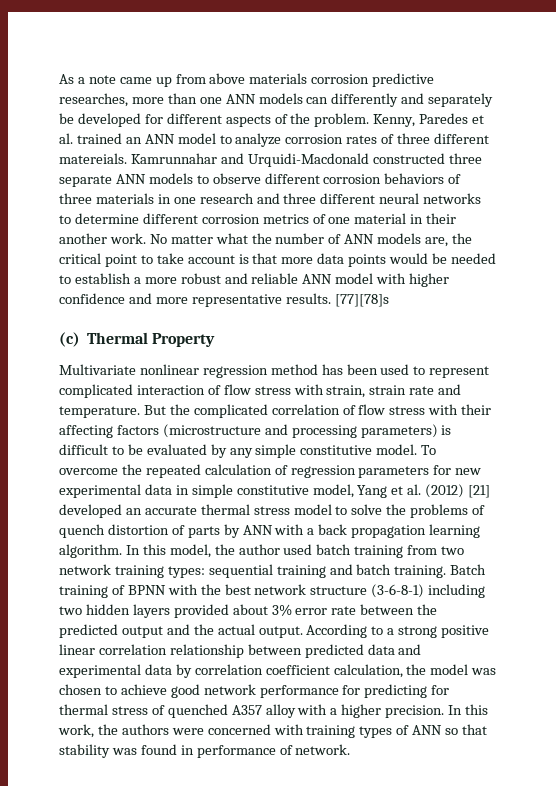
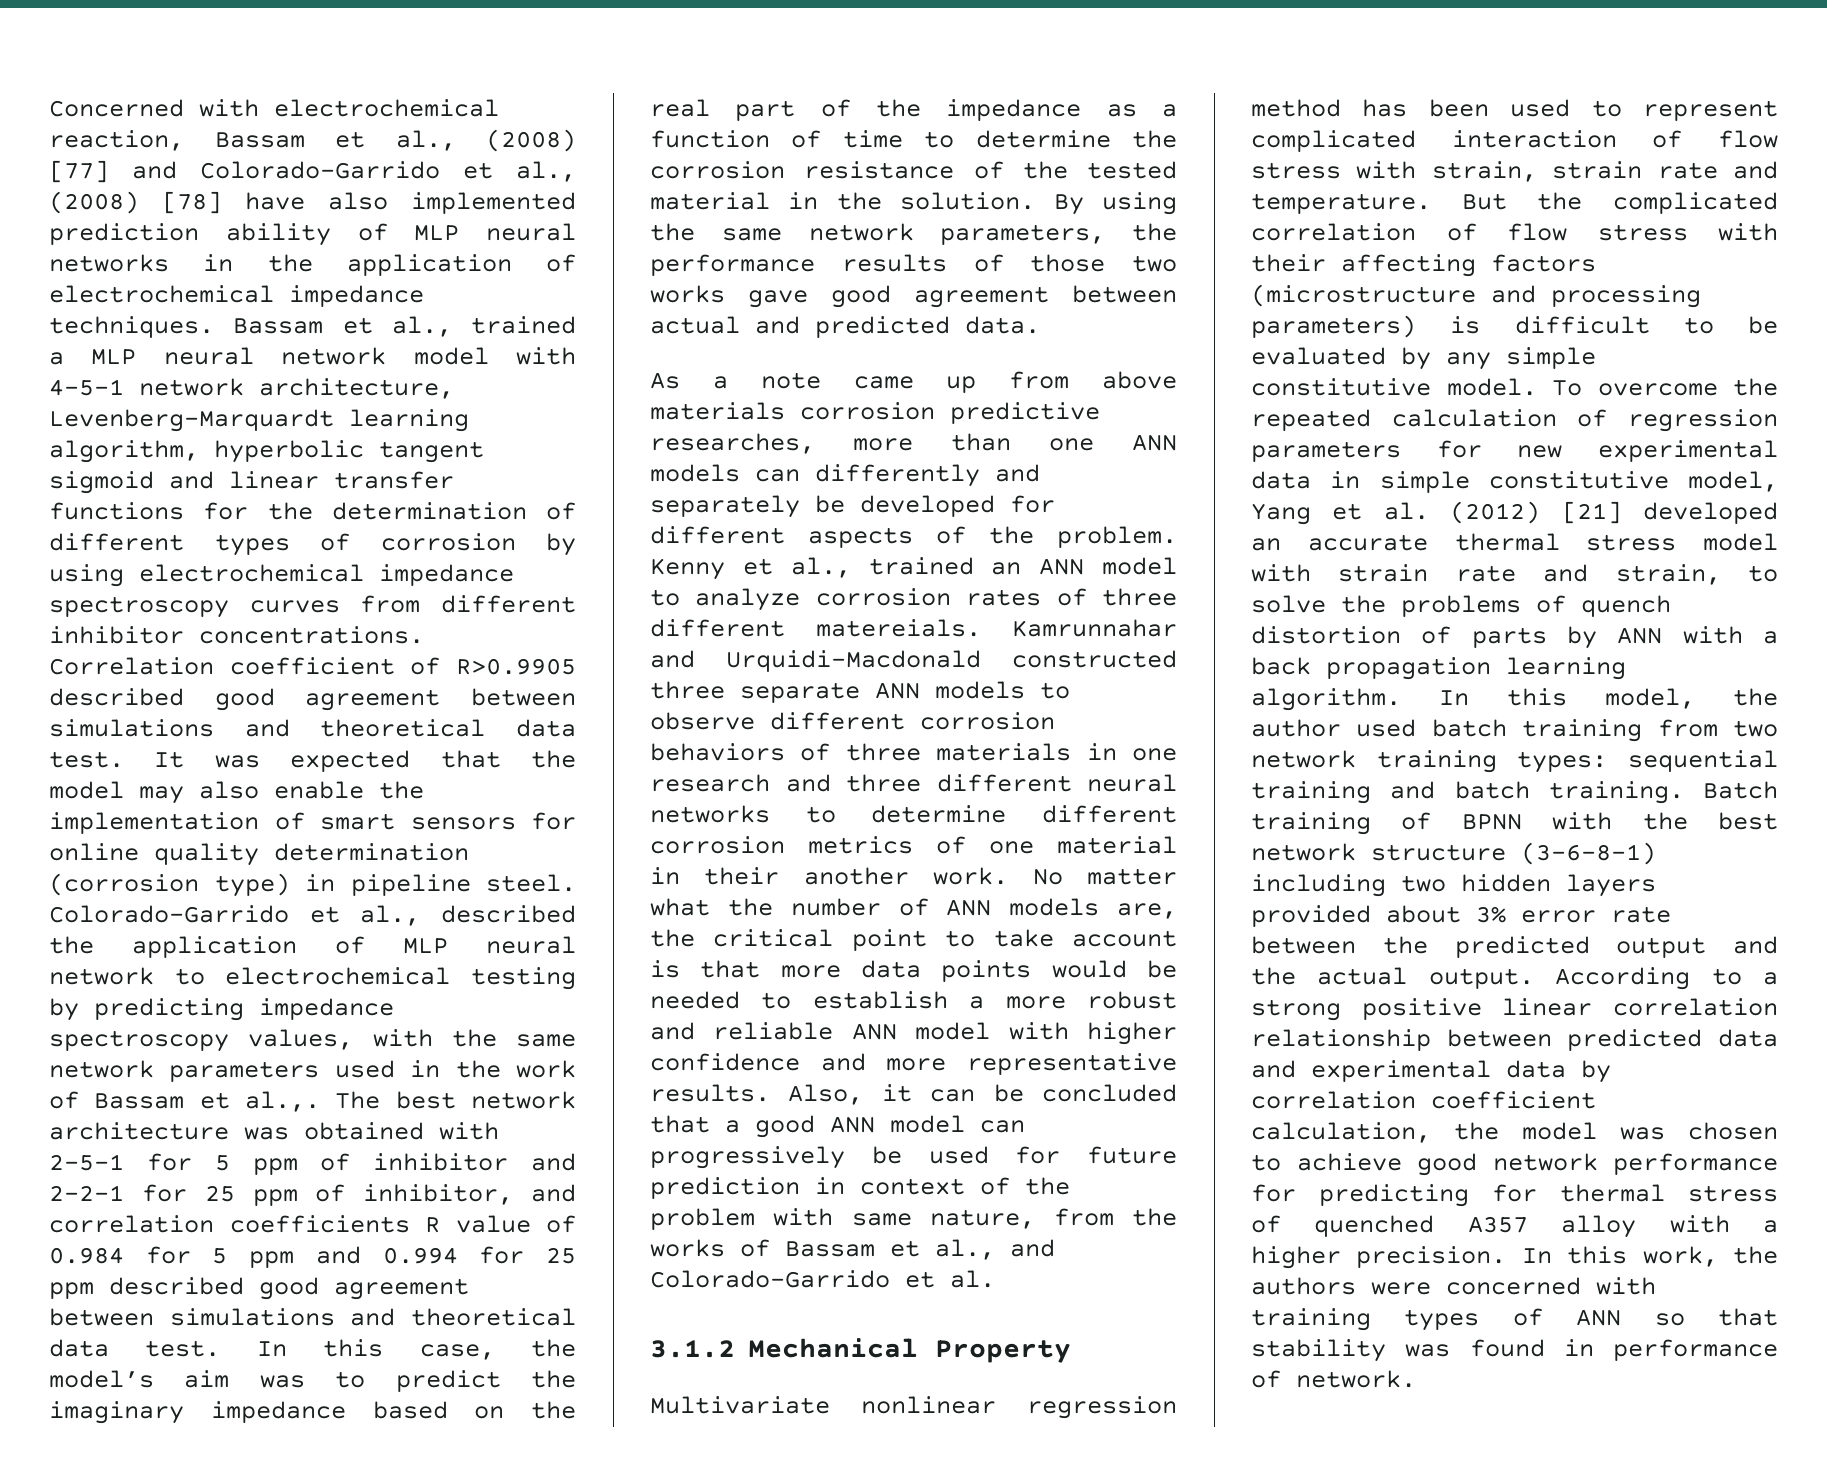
(59, 79) none -> [49,99,499,117] [49,129,576,152] [49,160,576,183] [49,191,576,214] [49,223,576,246] [49,254,576,276] [49,285,424,307] [49,316,576,338] [49,347,576,365] [49,378,454,399] [49,409,469,432] [49,440,484,463] [49,471,454,494] [49,502,576,520] [49,533,576,556] [49,564,514,587] [49,595,576,618] [49,626,424,644] [49,657,576,675] [49,688,576,711] [49,719,576,737] [49,750,576,772] [49,781,424,804] [49,812,576,834] [49,843,469,866] [49,873,576,897] [49,905,576,926] [49,936,576,958] [49,967,576,990] [49,998,394,1021] [49,1029,576,1052] [49,1060,576,1082] [49,1091,576,1112] [49,1122,499,1140] [49,1153,576,1175] [49,1184,576,1206] [49,1215,576,1233] [49,1246,576,1268] [49,1277,469,1300] [49,1308,576,1326] [49,1339,576,1360] [49,1370,576,1392] [49,1401,576,1424] [650,99,1177,121] [650,130,1177,148] [650,161,1177,179] [650,192,1177,215] [650,223,1177,245] [650,254,1177,276] [650,285,1177,308] [650,316,1040,338] Concerned with electrochemical reaction, Bassam et al., (2008) [77] and Colorado-Garrido et al., (2008) [78] have also implemented prediction ability of MLP neural networks in the application of electrochemical impedance techniques. Bassam et al., trained a MLP neural network model with 4-5-1 network architecture, Levenberg–Marquardt learning algorithm, hyperbolic tangent sigmoid and linear transfer functions for the determination of different types of corrosion by using electrochemical impedance spectroscopy curves from different inhibitor concentrations. Correlation coefficient of R>0.9905 described good agreement between simulations and theoretical data test. It was expected that the model may also enable the implementation of smart sensors for online quality determination (corrosion type) in pipeline steel. Colorado-Garrido et al., described the application of MLP neural network to electrochemical testing by predicting impedance spectroscopy values, with the same network parameters used in the work of Bassam et al.,. The best network architecture was obtained with 2-5-1 for 5 ppm of inhibitor and 2-2-1 for 25 ppm of inhibitor, and correlation coefficients R value of 0.984 for 5 ppm and 0.994 for 25 ppm described good agreement between simulations and theoretical data test. In this case, the model’s aim was to predict the imaginary impedance based on the real part of the impedance as a function of time to determine the corrosion resistance of the tested material in the solution. By using the same network parameters, the performance results of those two works gave good agreement between actual and predicted data. //
[373,113,485,127] [59,133,73,144] Kenny, Paredes et al. -> [650,557,851,580] Kenny et al.,
[334,294,389,307] [59,332,149,347] [77][78]s // (c) Thermal -> [788,1084,1177,1105] [650,1115,1025,1138] [650,1146,1177,1169] [650,1177,1070,1199] [650,1208,1177,1230] [650,1239,1055,1260] [650,1270,995,1288] [650,1338,918,1358] Also, it can be concluded that a good ANN model can progressively be used for future prediction in context of the problem with same nature, from the works of Bassam et al., and Colorado-Garrido et al. // 3.1.2 Mechanical
(332, 509) none -> [1251,564,1721,585] with strain rate and strain,

